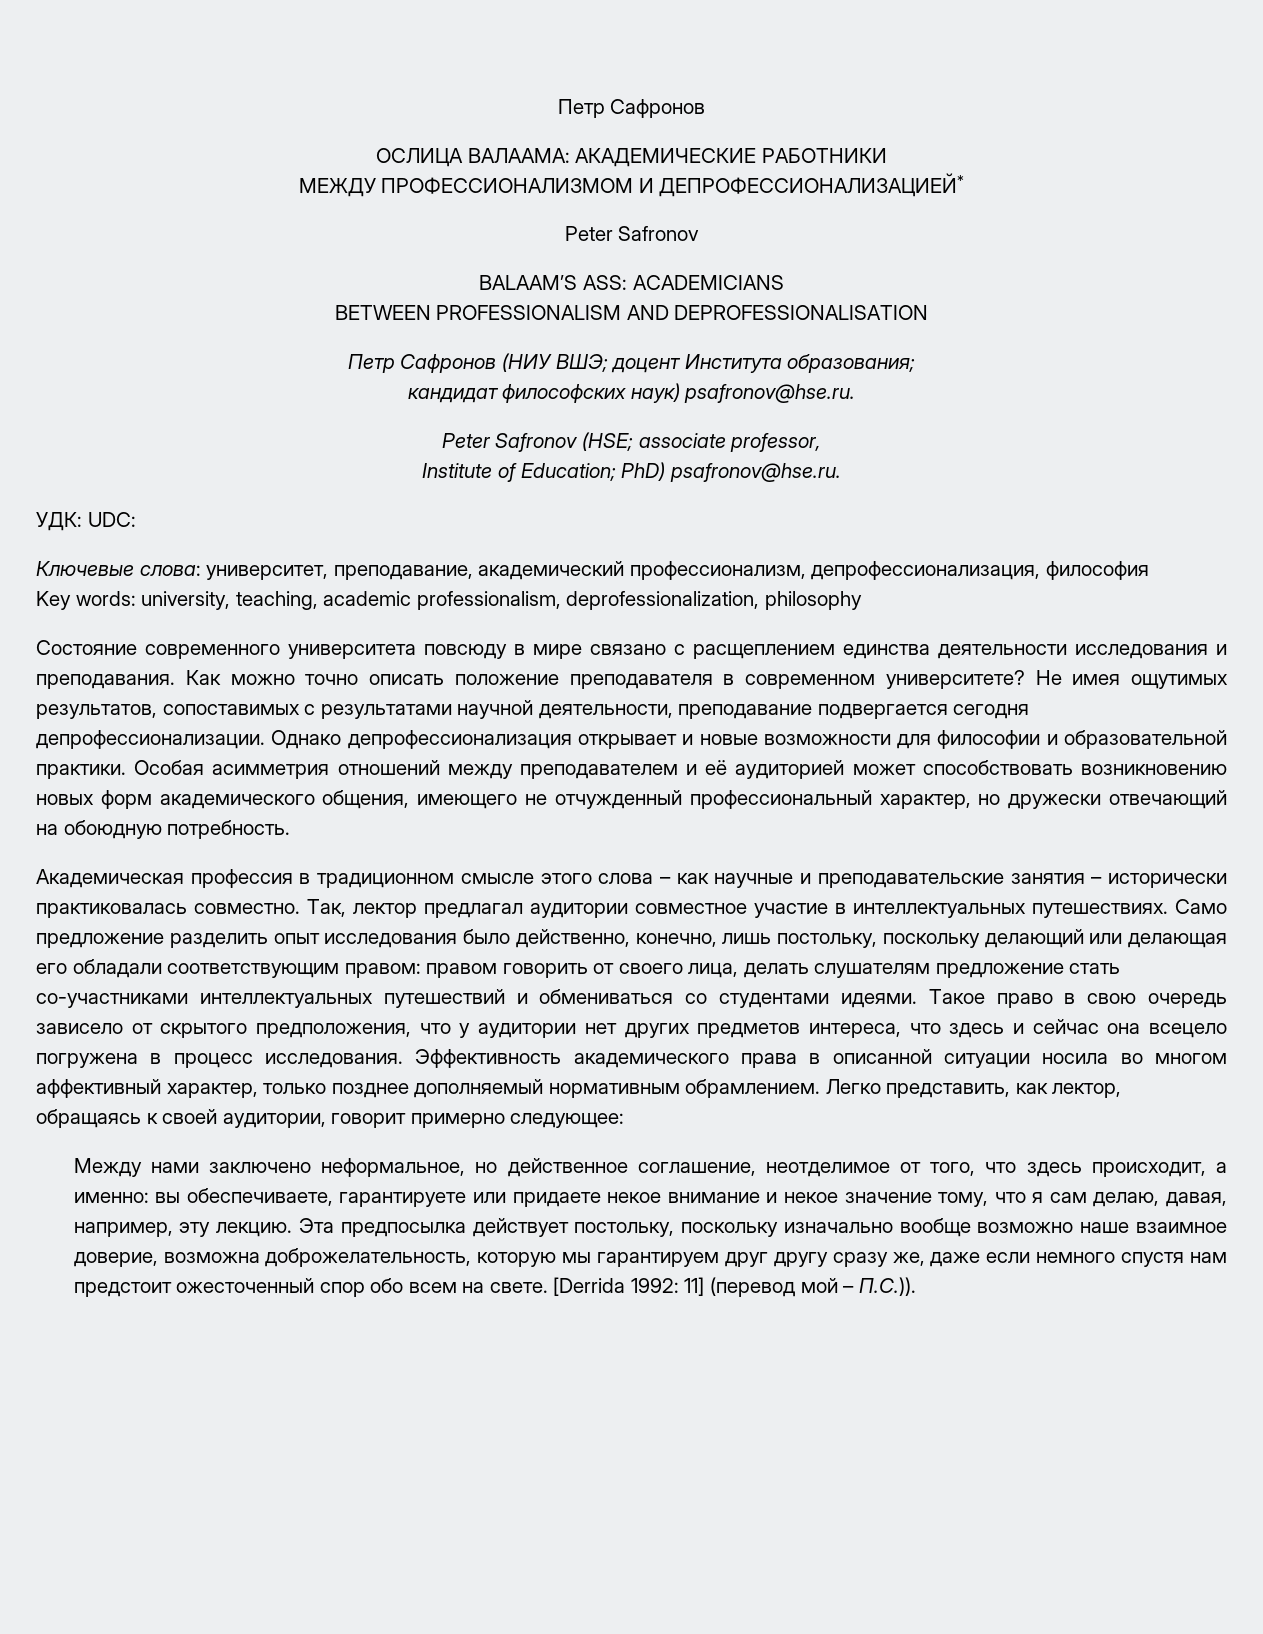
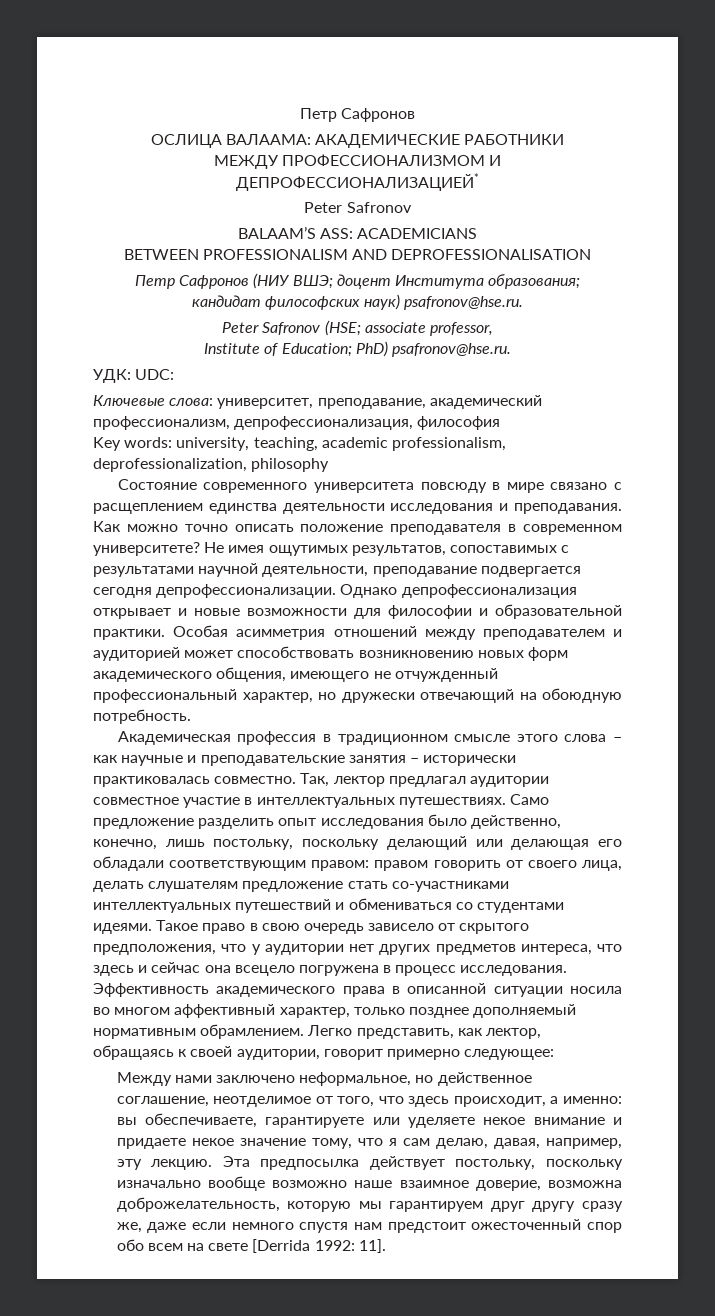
[705,760,728,775] её -> (622, 633) none
[512,1192,601,1207] придаете -> [407,1117,475,1128] уделяете
(778, 1197) none -> [116,1138,186,1149] придаете
[489,1282,548,1293] свете. -> [208,1243,249,1251] свете
[684,1277,916,1297] 11] (перевод мой – П.С.)). -> [358,1239,386,1253] 11].

